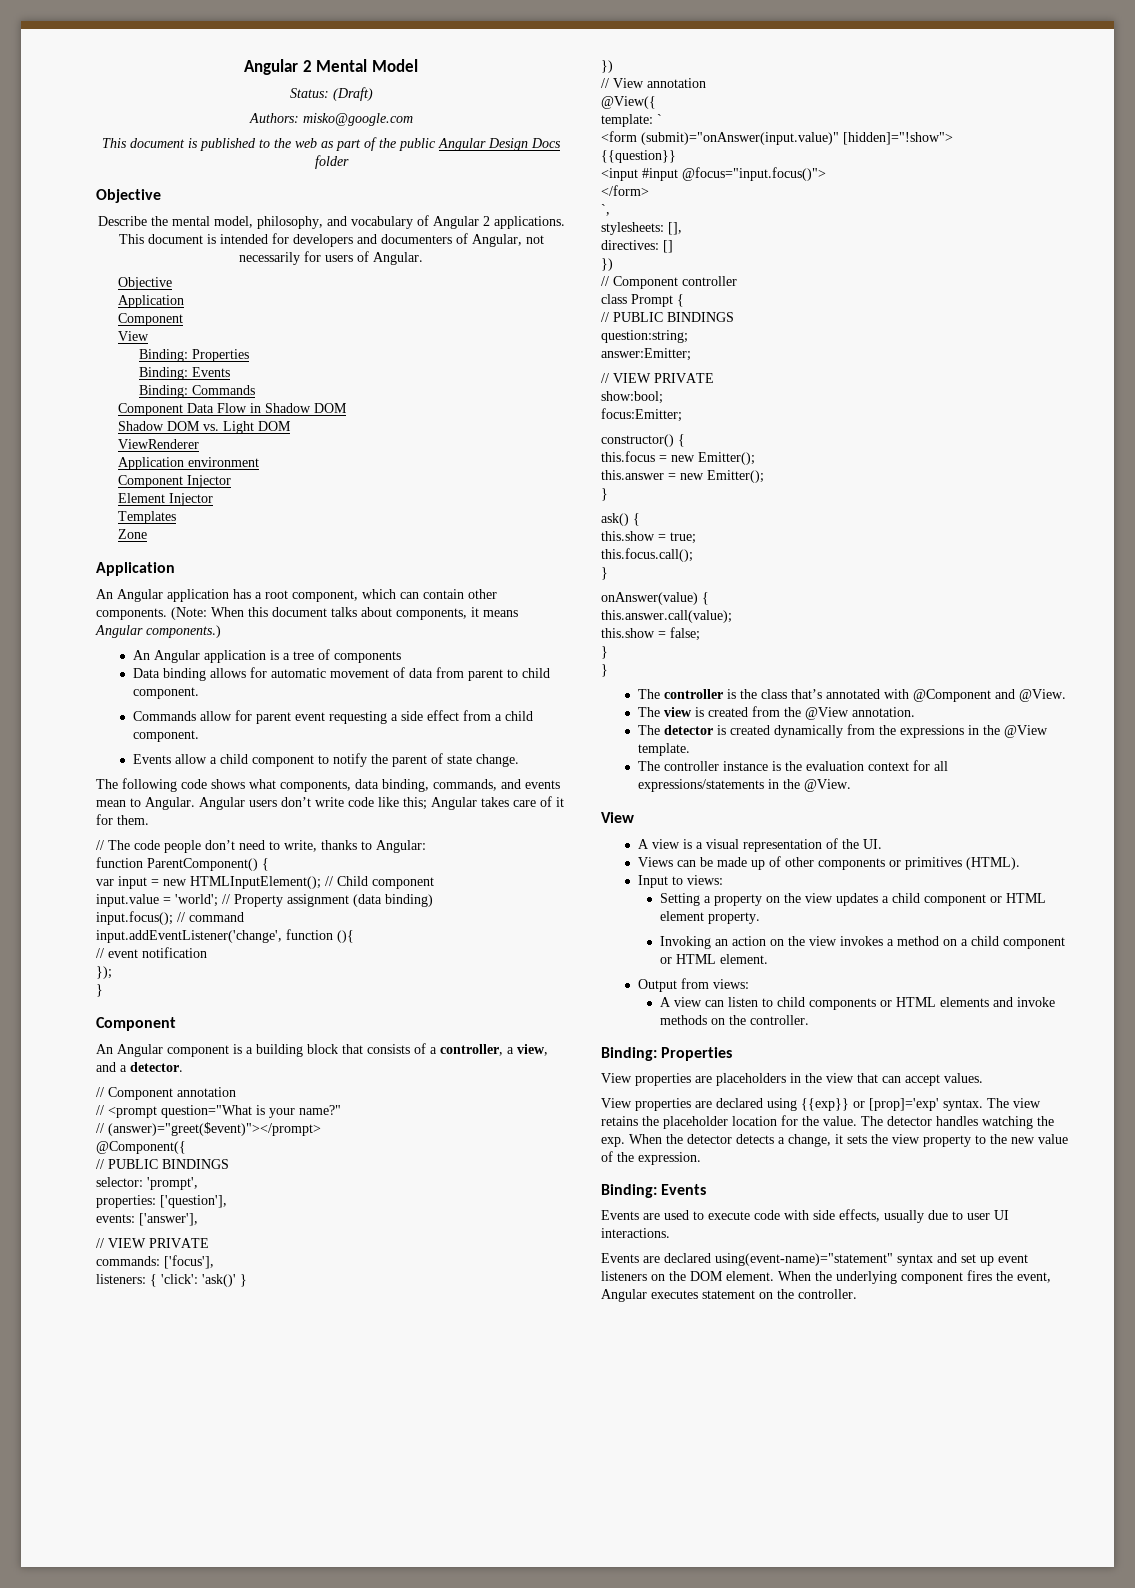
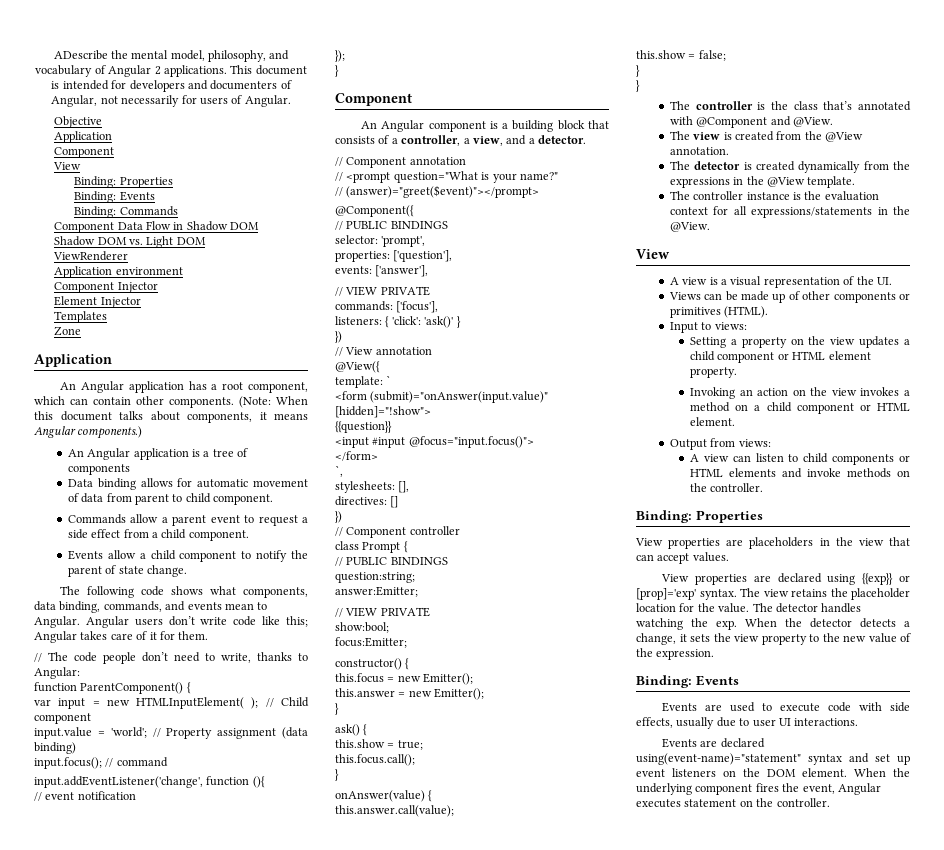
[244,59,418,75] [289,87,373,101] [248,113,413,126] [102,137,561,151] [314,155,349,169] [96,189,161,203] [97,216,147,226] Angular 2 Mental Model // Status: (Draft) // Authors: misko@google.com // This document is published to the web as part of the public Angular Design Docs folder // Objective // Describe -> [53,50,108,60] ADescribe
[235,710,253,721] for -> [161,517,168,523] a
[329,711,388,724] requesting -> [244,515,298,526] to request
[190,876,321,889] HTMLInputElement(); -> [136,697,259,709] HTMLInputElement( );

